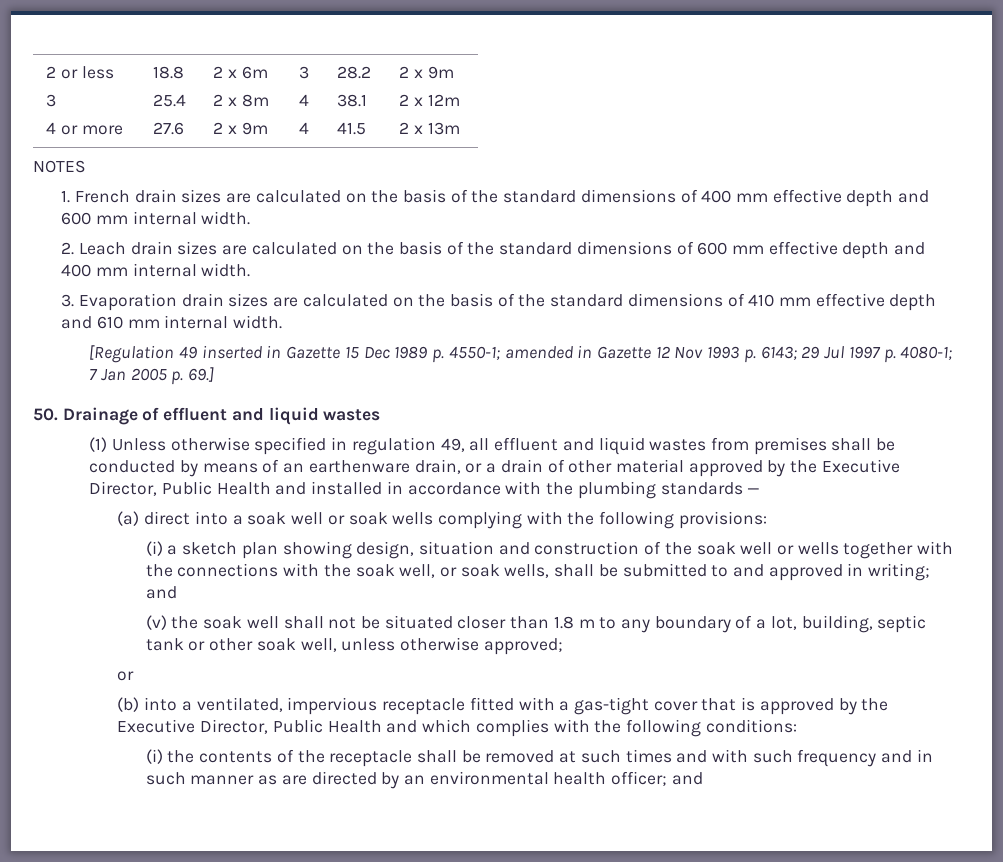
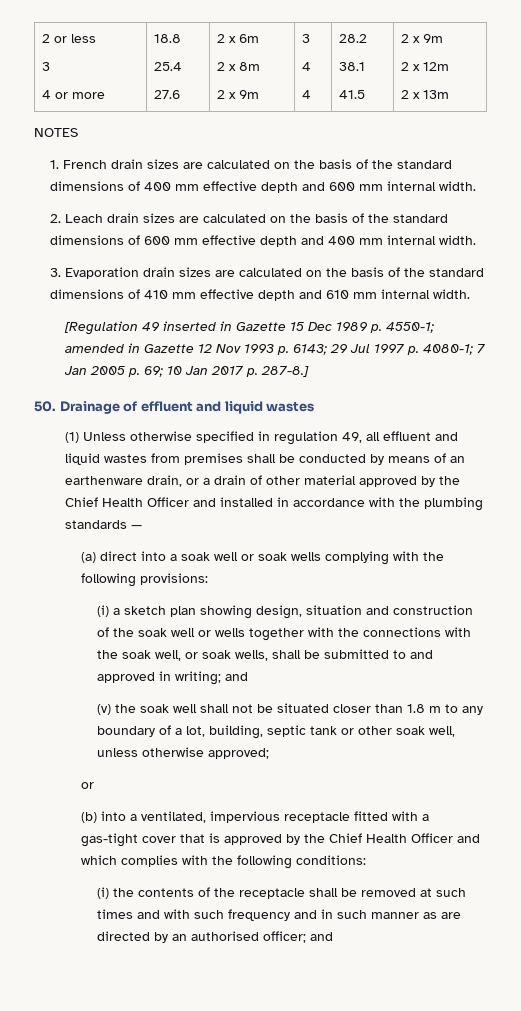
[188,367,215,382] 69.] -> [144,366,310,377] 69; 10 Jan 2017 p. 287-8.]
[821,459,900,473] [89,481,271,496] Executive Director, Public Health -> [65,497,190,507] Chief Health Officer
[117,719,382,734] Executive Director, Public Health -> [329,833,454,843] Chief Health Officer
[429,771,607,785] environmental health -> [190,931,259,941] authorised

